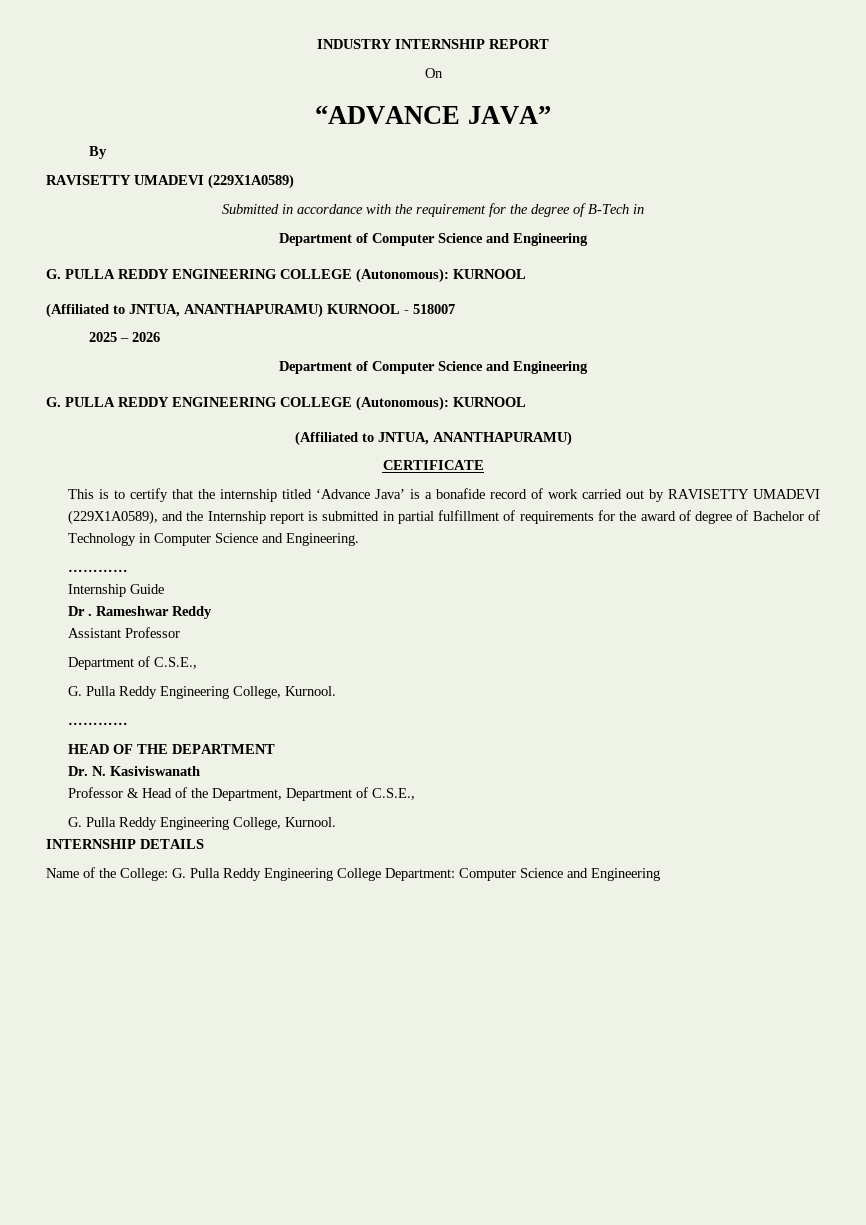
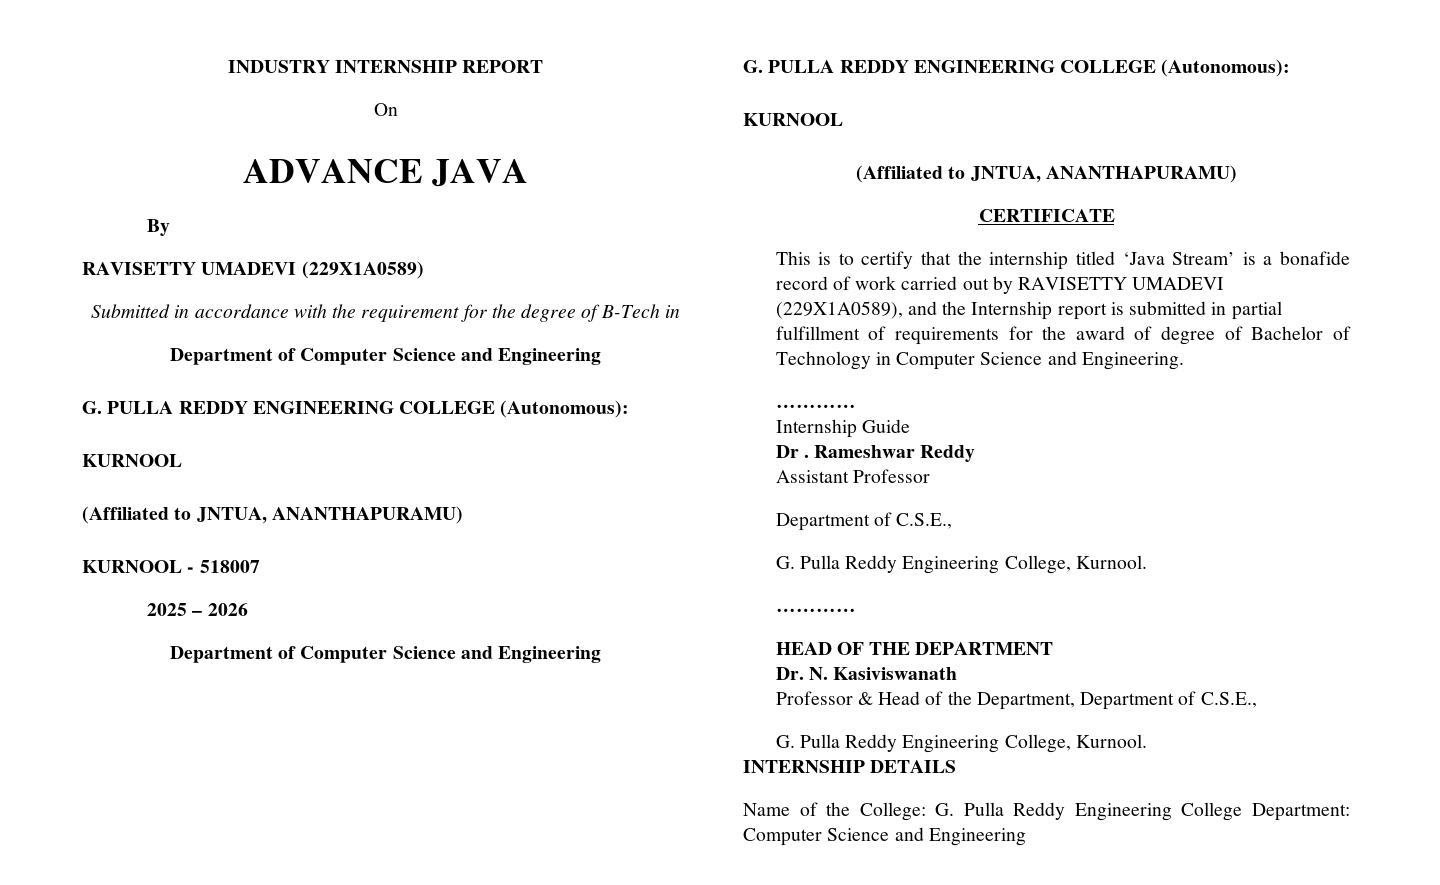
[315,105,551,124] “ADVANCE JAVA” -> [242,159,529,187] ADVANCE JAVA
[453,269,526,279] [46,303,323,318] KURNOOL // (Affiliated to JNTUA, ANANTHAPURAMU) -> [82,454,182,467] [82,506,463,524] // KURNOOL // (Affiliated to JNTUA, ANANTHAPURAMU) //
(449, 403) none -> (1291, 68) //
[315,489,405,499] ‘Advance Java’ -> [1122,252,1236,265] ‘Java Stream’

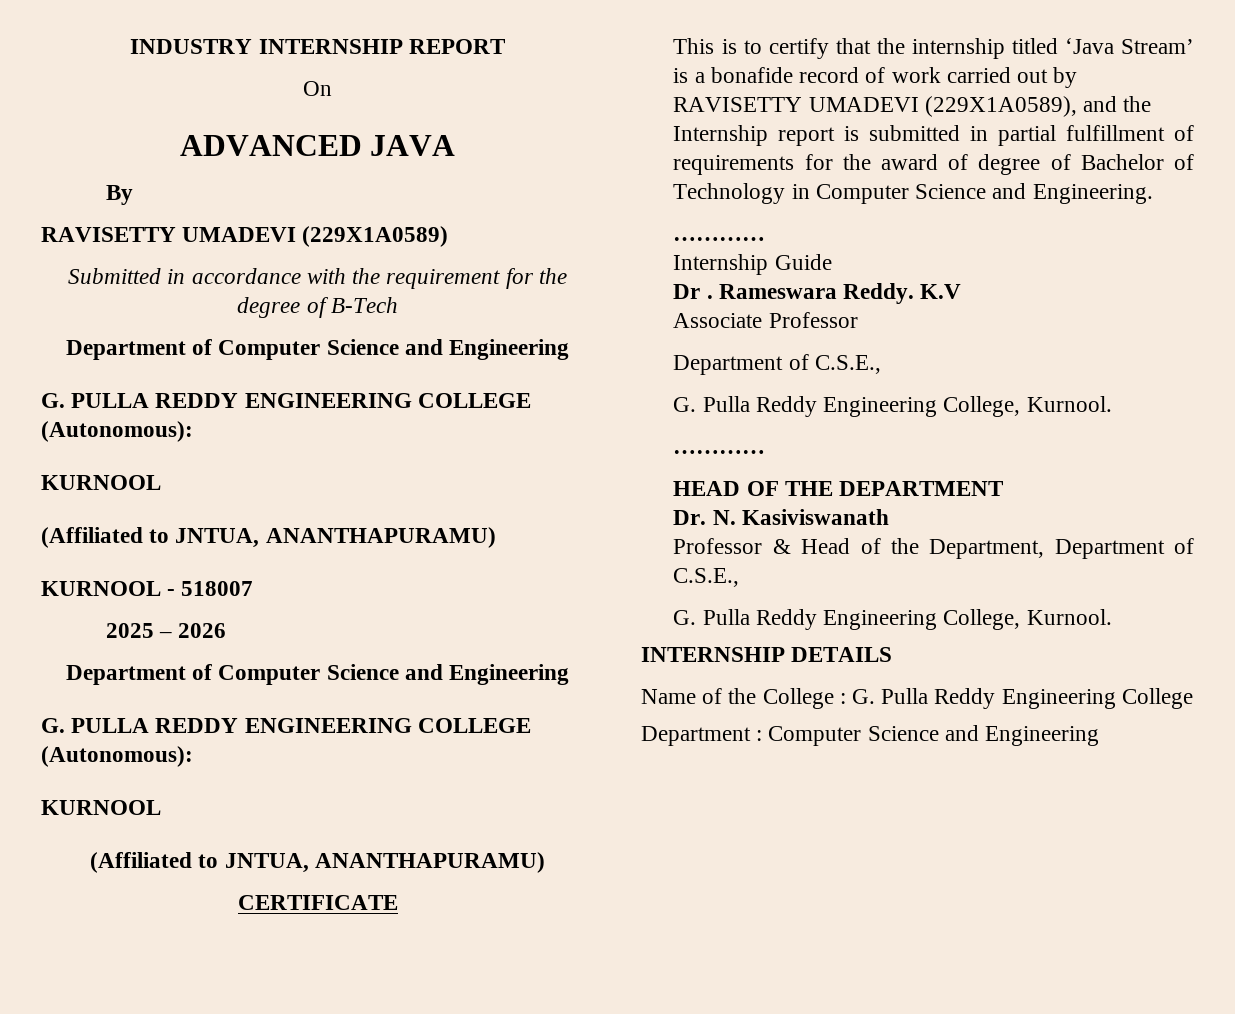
[242,159,423,183] ADVANCE -> [179,135,362,156] ADVANCED
[664,305,680,318] in -> (398, 305) none
[814,445,976,462] [775,470,849,483] Rameshwar Reddy // Assistant -> [718,283,962,304] [673,313,763,328] Rameswara Reddy. K.V // Associate
[859,802,926,821] College: -> [762,688,846,709] College :
[1252,803,1350,821] Department: -> [641,726,763,746] // Department :

